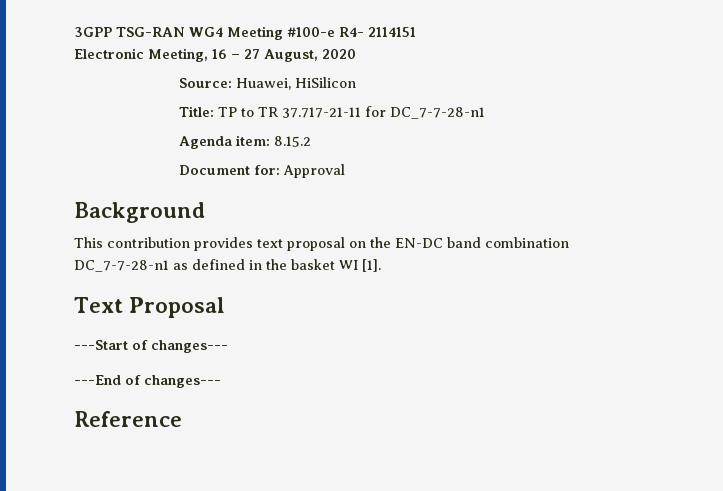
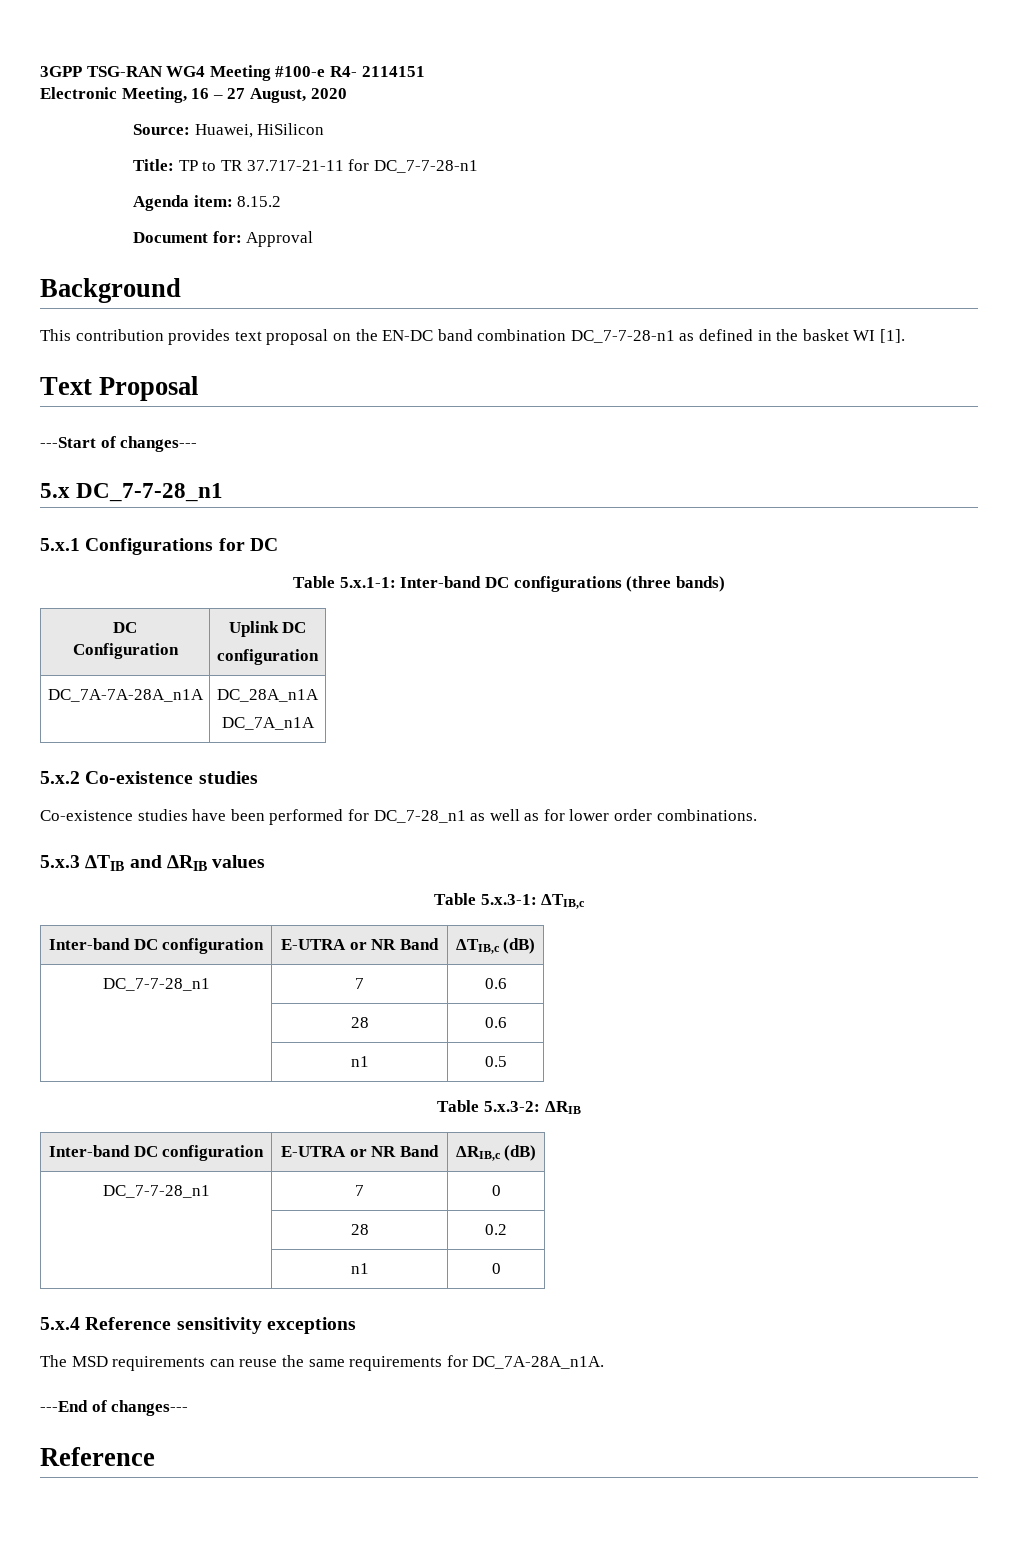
(228, 346) none -> [40,483,224,502] [40,538,278,555] [293,576,725,592] [113,622,137,633] [72,643,179,659] [228,621,307,637] [217,649,319,665] [47,689,204,702] [217,689,319,702] [221,717,315,730] [40,771,258,784] [40,809,757,825] [40,855,266,871] [433,893,586,909] [48,938,265,954] [281,938,439,950] [455,938,536,954] [102,978,210,991] [354,978,364,989] [484,978,507,989] [350,1017,369,1028] [484,1017,507,1028] [350,1056,369,1067] [484,1056,507,1067] [437,1100,581,1114] [48,1145,265,1161] [281,1145,439,1157] [455,1145,537,1161] [102,1185,210,1198] [354,1185,364,1196] [491,1185,501,1196] [350,1224,369,1235] [484,1224,507,1235] [350,1263,369,1274] [491,1263,501,1274] [40,1317,356,1334] [40,1355,605,1371] // 5.x DC_7-7-28_n1 // 5.x.1 Configurations for DC // Table 5.x.1-1: Inter-band DC configurations (three bands) // DC // Configuration | Uplink DC // configuration // DC_7A-7A-28A_n1A | DC_28A_n1A // DC_7A_n1A // 5.x.2 Co-existence studies // Co-existence studies have been performed for DC_7-28_n1 as well as for lower order combinations. // 5.x.3 ∆TIB and ∆RIB values // Table 5.x.3-1: ΔTIB,c // Inter-band DC configuration | E-UTRA or NR Band | ΔTIB,c (dB) // DC_7-7-28_n1 | 7 | 0.6 // | 28 | 0.6 // | n1 | 0.5 // Table 5.x.3-2: ΔRIB // Inter-band DC configuration | E-UTRA or NR Band | ΔRIB,c (dB) // DC_7-7-28_n1 | 7 | 0 // | 28 | 0.2 // | n1 | 0 // 5.x.4 Reference sensitivity exceptions // The MSD requirements can reuse the same requirements for DC_7A-28A_n1A.

